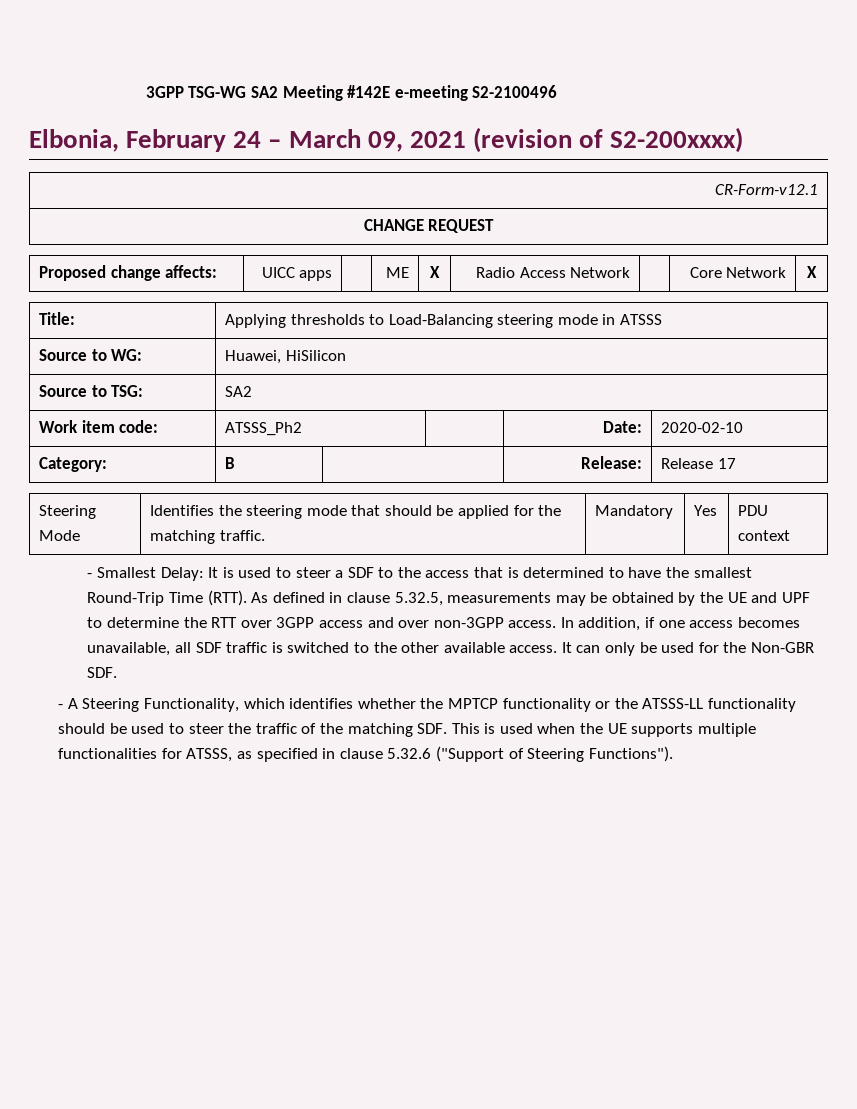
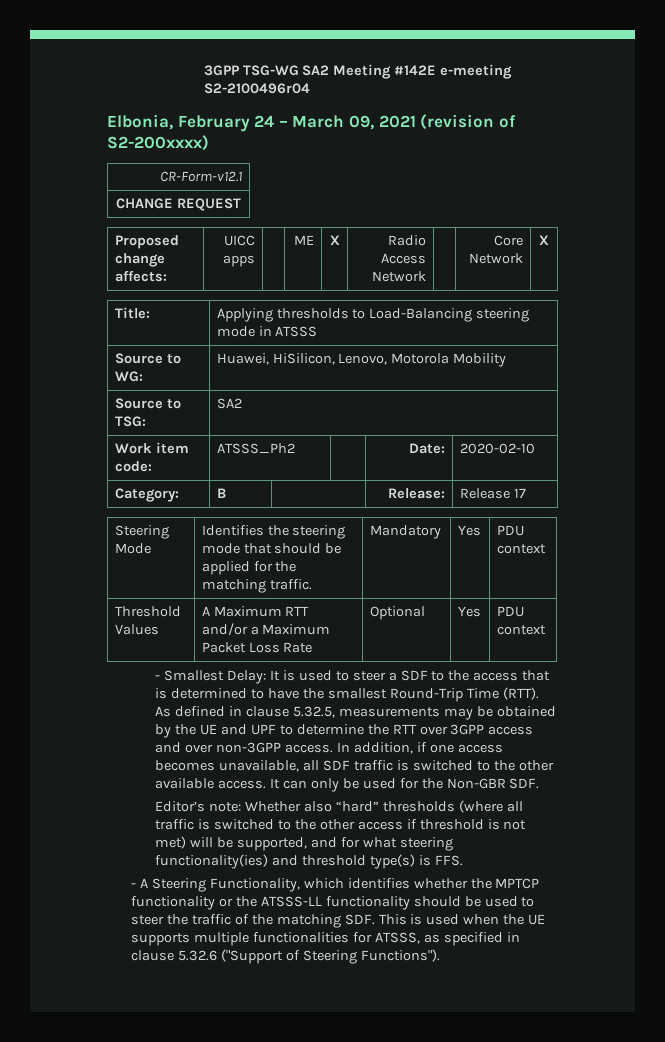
[472,85,558,98] S2-2100496 -> [203,83,310,94] S2-2100496r04
[285,350,346,361] HiSilicon -> [272,353,507,367] HiSilicon, Lenovo, Motorola Mobility
(790, 535) none -> [114,606,181,617] [114,624,159,635] [201,606,310,617] [201,623,331,636] [201,642,313,653] [369,606,425,620] [457,606,481,617] [496,606,524,617] [496,625,546,635] // Threshold Values | A Maximum RTT and/or a Maximum Packet Loss Rate | Optional | Yes | PDU context
(118, 672) none -> [155,800,523,813] [155,819,527,830] [155,836,453,851] [155,854,463,869] // Editor’s note: Whether also “hard” thresholds (where all traffic is switched to the other access if threshold is not met) will be supported, and for what steering functionality(ies) and threshold type(s) is FFS.

